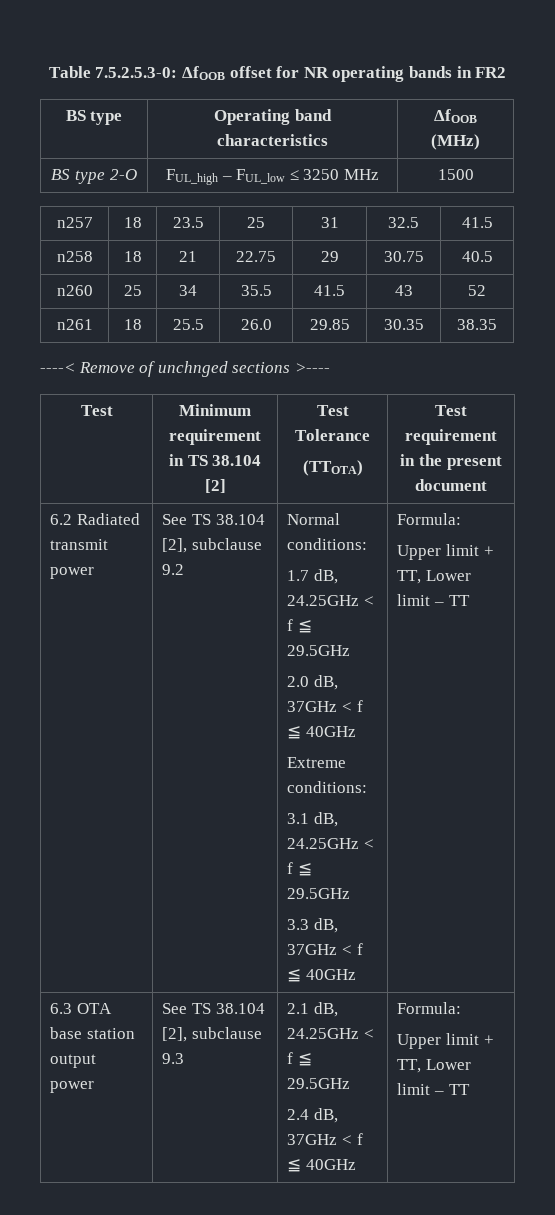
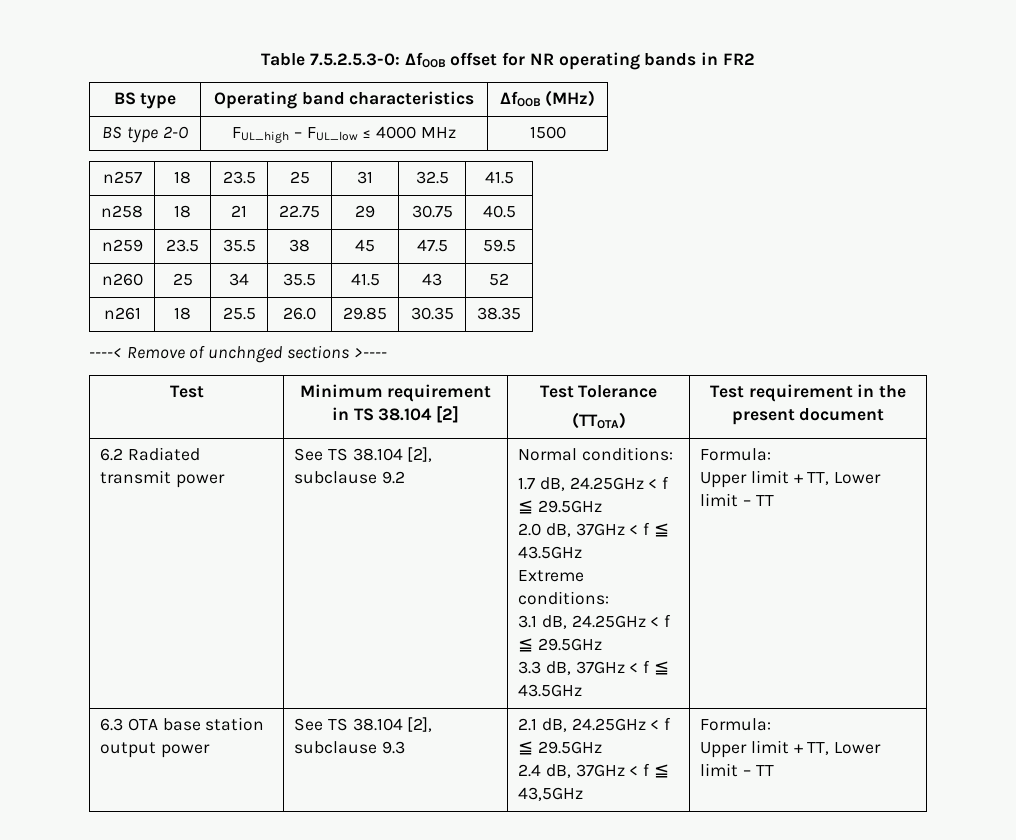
[303,169,340,180] 3250 -> [376,126,417,139] 4000
(493, 256) none -> [101,239,143,252] [166,239,199,252] [222,239,256,252] [289,239,310,252] [355,239,375,252] [416,239,448,252] [482,239,516,252] // n259 | 23.5 | 35.5 | 38 | 45 | 47.5 | 59.5
[305,726,356,737] 40GHz -> [518,546,583,559] 43.5GHz
[305,969,356,980] 40GHz -> [518,684,583,697] 43.5GHz
[305,1159,356,1170] 40GHz -> [518,787,584,801] 43,5GHz

